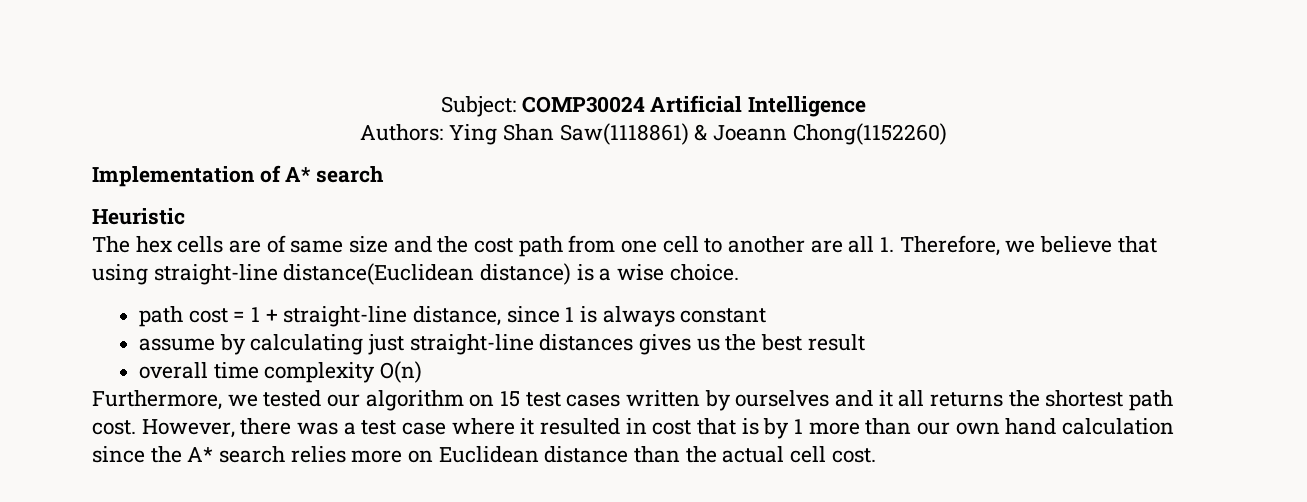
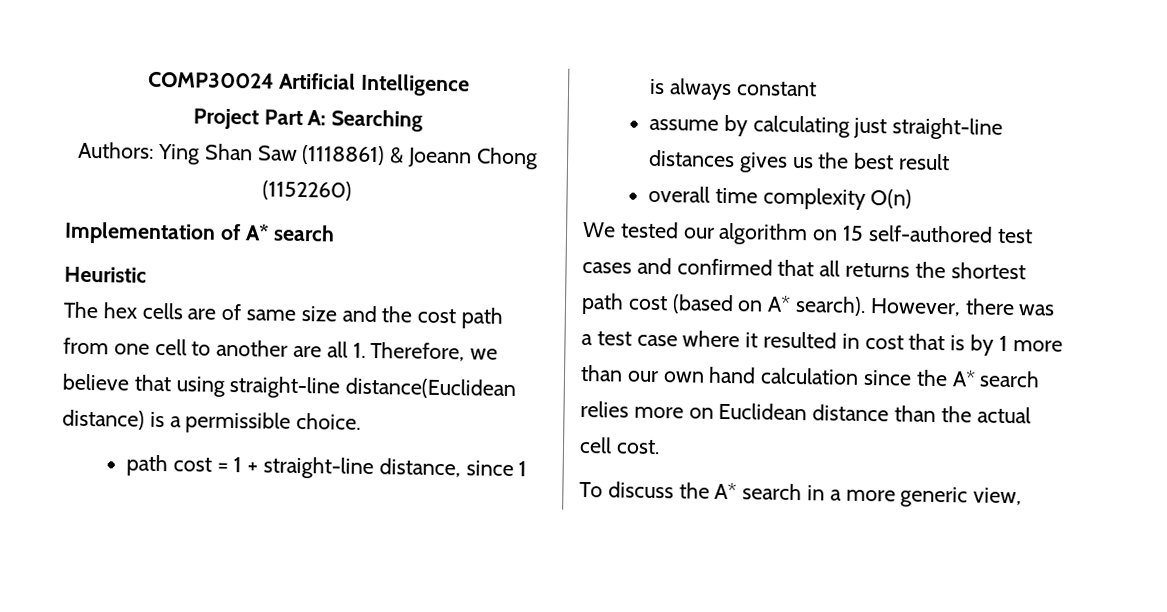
[440,96,516,117] Subject: -> (148, 80) none
(867, 106) none -> [192,108,424,132] // Project Part A: Searching
[559,123,947,145] Saw(1118861) & Joeann Chong(1152260) -> [257,145,538,170] [262,180,352,201] Saw (1118861) & Joeann Chong (1152260)
[617,264,665,281] wise -> [185,411,292,434] permissible
[92,390,258,410] Furthermore, we -> [582,221,616,238] We
(521, 399) none -> [867,225,993,243] self-authored
[626,390,893,411] written by ourselves and it -> [636,257,815,277] and confirmed that
[92,420,136,435] cost. -> [627,294,867,316] cost (based on A* search).
(876, 455) none -> [579,481,1023,508] // To discuss the A* search in a more generic view,

